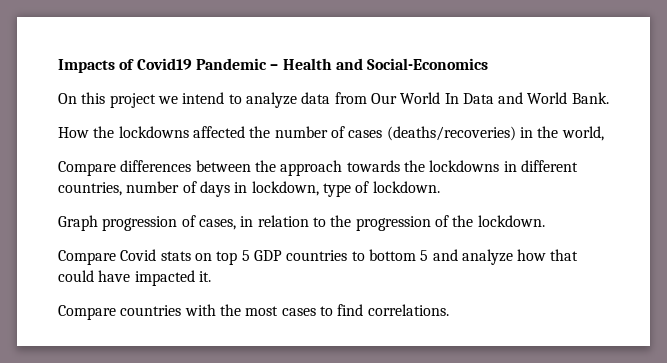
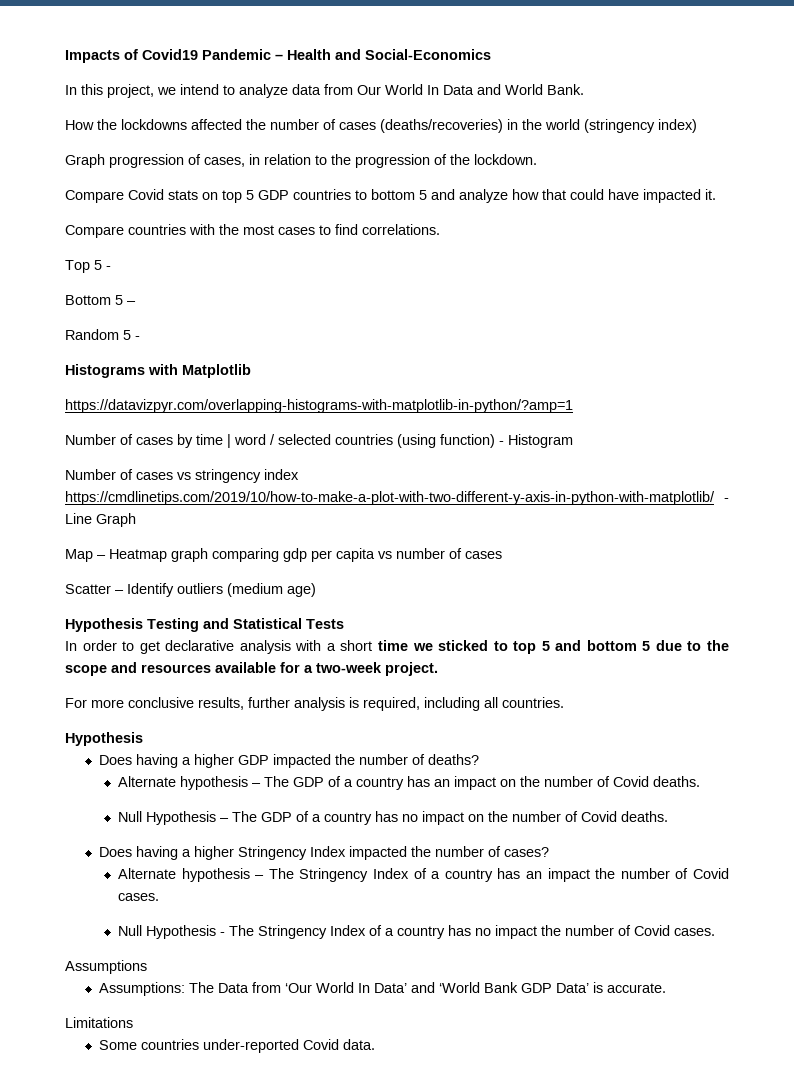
[58,92,156,108] On this project -> [65,84,154,98] In this project,
[561,126,604,141] [58,160,578,176] [58,181,440,197] world, // Compare differences between the approach towards the lockdowns in different countries, number of days in lockdown, type of lockdown. -> [545,119,697,133] world (stringency index)
(449, 310) none -> [65,260,111,273] [65,295,136,305] [65,329,140,340] [65,364,251,378] [65,399,573,413] [65,434,573,448] [65,469,299,483] [65,491,729,505] [65,513,136,527] [65,548,502,562] [65,583,316,597] [65,618,344,632] [65,640,729,654] [65,662,438,676] [65,697,564,711] [65,732,143,746] [99,754,480,768] [117,776,700,790] [117,811,668,825] [99,846,550,860] [117,868,730,882] [117,893,159,901] [117,925,715,939] [65,960,147,974] [99,982,667,996] [65,1017,133,1028] [99,1039,376,1053] // Top 5 - // Bottom 5 – // Random 5 - // Histograms with Matplotlib // https://datavizpyr.com/overlapping-histograms-with-matplotlib-in-python/?amp=1 // Number of cases by time | word / selected countries (using function) - Histogram // Number of cases vs stringency index https://cmdlinetips.com/2019/10/how-to-make-a-plot-with-two-different-y-axis-in-python-with-matplotlib/ - Line Graph // Map – Heatmap graph comparing gdp per capita vs number of cases // Scatter – Identify outliers (medium age) // Hypothesis Testing and Statistical Tests // In order to get declarative analysis with a short time we sticked to top 5 and bottom 5 due to the scope and resources available for a two-week project. // For more conclusive results, further analysis is required, including all countries. // Hypothesis // Does having a higher GDP impacted the number of deaths? // Alternate hypothesis – The GDP of a country has an impact on the number of Covid deaths. // Null Hypothesis – The GDP of a country has no impact on the number of Covid deaths. // Does having a higher Stringency Index impacted the number of cases? // Alternate hypothesis – The Stringency Index of a country has an impact the number of Covid cases. // Null Hypothesis - The Stringency Index of a country has no impact the number of Covid cases. // Assumptions // Assumptions: The Data from ‘Our World In Data’ and ‘World Bank GDP Data’ is accurate. // Limitations // Some countries under-reported Covid data.

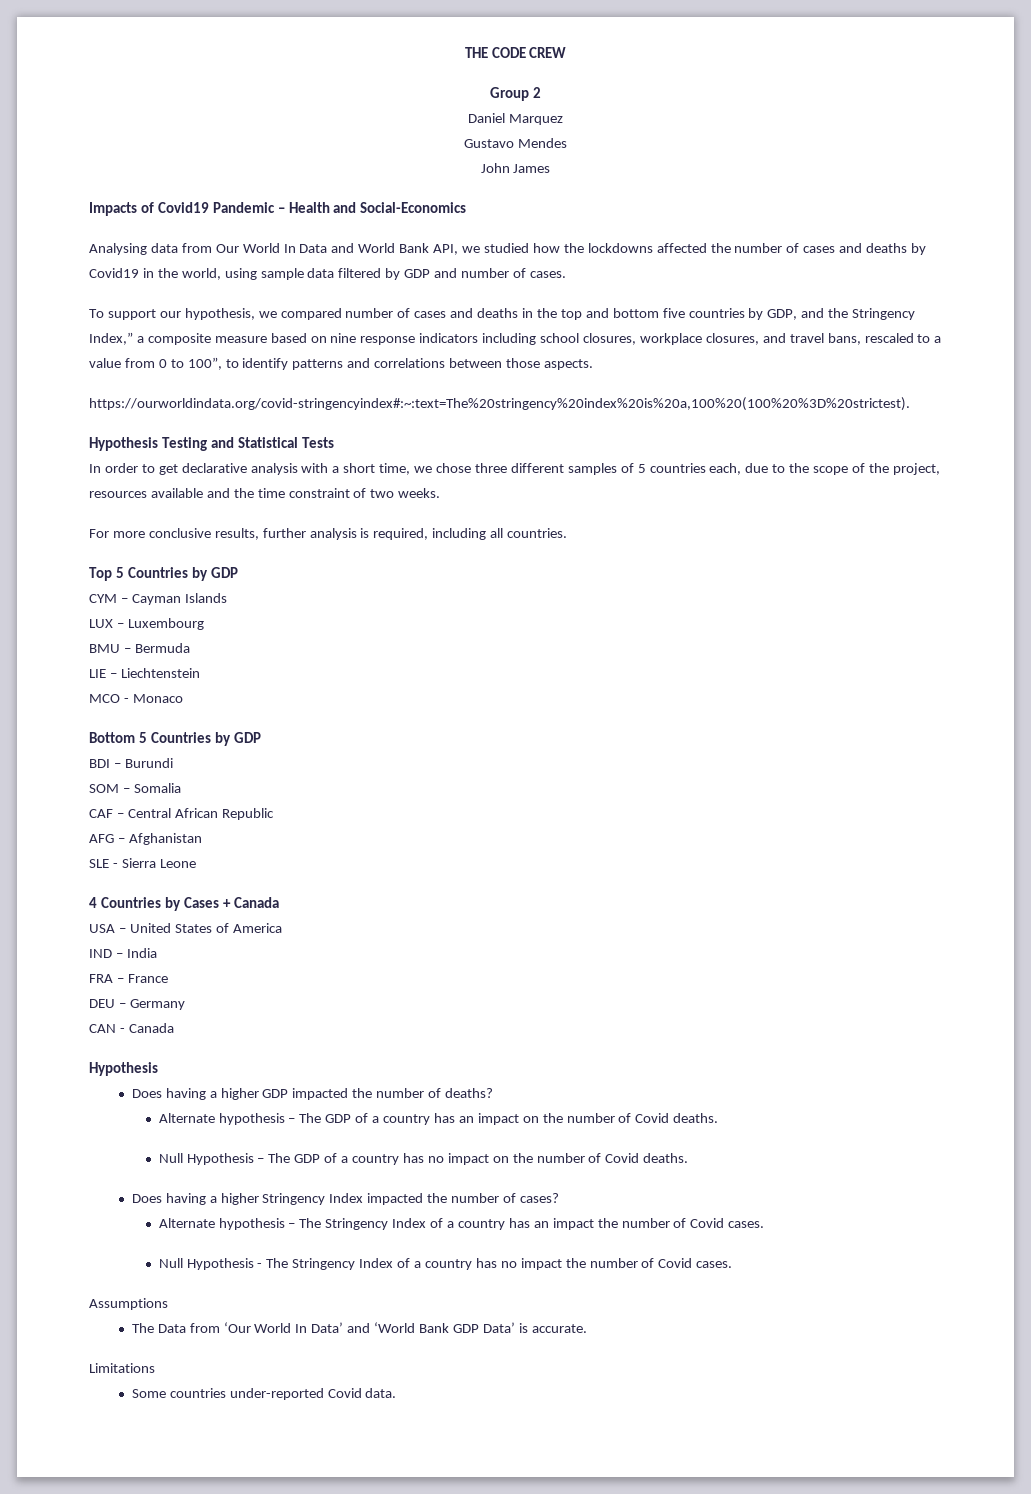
(65, 56) none -> [464,47,567,58] [490,87,541,101] [468,113,563,125] [464,138,567,148] [480,163,551,173] THE CODE CREW // Group 2 // Daniel Marquez // Gustavo Mendes // John James //
[65,84,288,98] In this project, we intend to analyze -> [89,243,147,255] Analysing
[547,84,584,95] [65,120,94,130] Bank. // How -> [399,243,560,255] Bank API, we studied how
[380,119,697,133] [65,154,537,168] [65,189,716,203] [65,224,440,238] [65,260,111,273] [65,295,136,305] [65,329,140,340] [65,364,251,378] [65,399,573,413] [65,434,573,448] [65,469,299,483] [65,491,729,505] [65,513,136,527] [65,548,502,562] [65,583,316,597] (deaths/recoveries) in the world (stringency index) // Graph progression of cases, in relation to the progression of the lockdown. // Compare Covid stats on top 5 GDP countries to bottom 5 and analyze how that could have impacted it. // Compare countries with the most cases to find correlations. // Top 5 - // Bottom 5 – // Random 5 - // Histograms with Matplotlib // https://datavizpyr.com/overlapping-histograms-with-matplotlib-in-python/?amp=1 // Number of cases by time | word / selected countries (using function) - Histogram // Number of cases vs stringency index https://cmdlinetips.com/2019/10/how-to-make-a-plot-with-two-different-y-axis-in-python-with-matplotlib/ - Line Graph // Map – Heatmap graph comparing gdp per capita vs number of cases // Scatter – Identify outliers (medium age) -> [839,243,927,255] [89,268,566,280] [89,308,916,320] [89,332,942,345] [89,357,593,370] [89,397,910,411] and deaths by Covid19 in the world, using sample data filtered by GDP and number of cases. // To support our hypothesis, we compared number of cases and deaths in the top and bottom five countries by GDP, and the Stringency Index,” a composite measure based on nine response indicators including school closures, workplace closures, and travel bans, rescaled to a value from 0 to 100”, to identify patterns and correlations between those aspects. // https://ourworldindata.org/covid-stringencyindex#:~:text=The%20stringency%20index%20is%20a,100%20(100%20%3D%20strictest).
[377,640,729,654] [65,662,438,676] time we sticked to top 5 and bottom 5 due to the scope and resources available for a two-week project. -> [379,463,940,475] [89,488,441,498] time, we chose three different samples of 5 countries each, due to the scope of the project, resources available and the time constraint of two weeks.
(564, 702) none -> [89,567,238,581] [89,593,227,605] [89,618,204,630] [89,643,190,653] [89,668,200,678] [89,694,183,703] [89,732,261,746] [89,758,173,768] [89,783,181,793] [89,808,274,820] [89,833,202,845] [89,858,196,868] [89,897,279,911] [89,923,282,933] [89,948,157,958] [89,974,168,983] [89,999,185,1010] [89,1023,174,1033] // Top 5 Countries by GDP // CYM – Cayman Islands // LUX – Luxembourg // BMU – Bermuda // LIE – Liechtenstein // MCO - Monaco // Bottom 5 Countries by GDP // BDI – Burundi // SOM – Somalia // CAF – Central African Republic // AFG – Afghanistan // SLE - Sierra Leone // 4 Countries by Cases + Canada // USA – United States of America // IND – India // FRA – France // DEU – Germany // CAN - Canada
[99,982,186,996] Assumptions: -> (168, 1304) none

